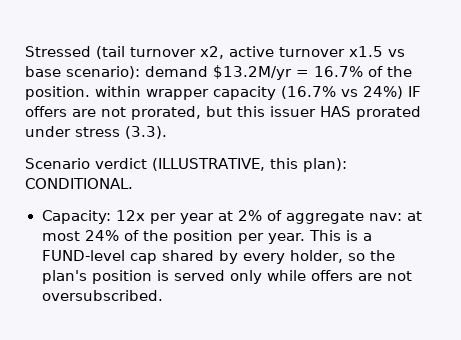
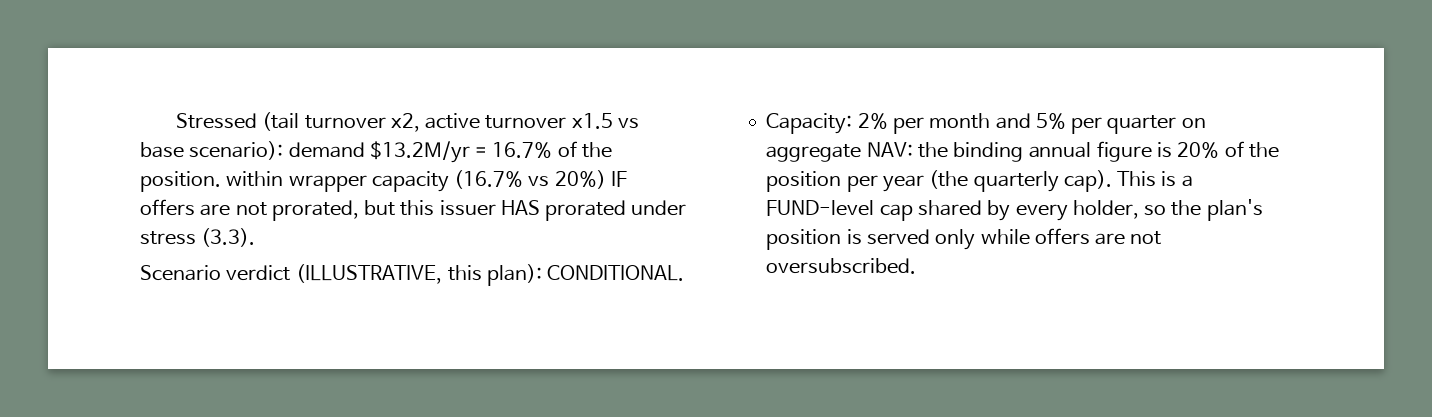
[363,86,403,99] 24%) -> [554,170,606,189] 20%)
[116,210,423,224] [41,230,306,244] 12x per year at 2% of aggregate nav: at most 24% of the position per year. -> [857,113,1206,134] [766,141,1279,162] [766,170,1112,192] 2% per month and 5% per quarter on aggregate NAV: the binding annual figure is 20% of the position per year (the quarterly cap).

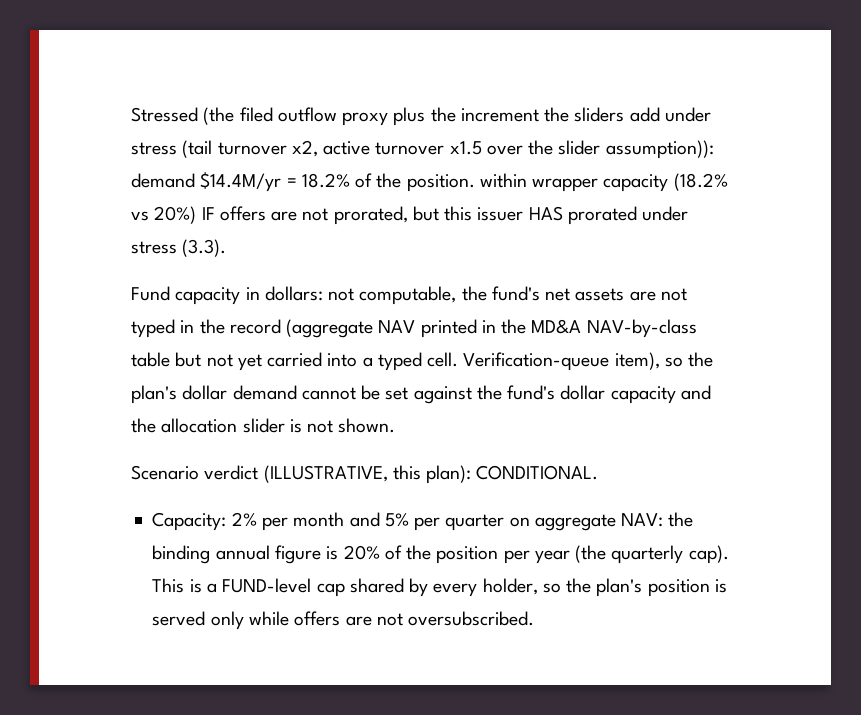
(258, 121) none -> [203,107,711,126] [131,142,177,155] (the filed outflow proxy plus the increment the sliders add under stress
[617,118,639,129] [140,141,553,163] vs base scenario): demand $13.2M/yr = 16.7% -> [486,140,714,159] [131,172,350,192] over the slider assumption)): demand $14.4M/yr = 18.2%
[454,170,524,189] (16.7% -> [673,173,728,191] (18.2%
(256, 237) none -> [131,286,687,305] [131,319,697,338] [131,352,714,371] [131,385,711,404] [131,418,396,433] // Fund capacity in dollars: not computable, the fund's net assets are not typed in the record (aggregate NAV printed in the MD&A NAV-by-class table but not yet carried into a typed cell. Verification-queue item), so the plan's dollar demand cannot be set against the fund's dollar capacity and the allocation slider is not shown.

